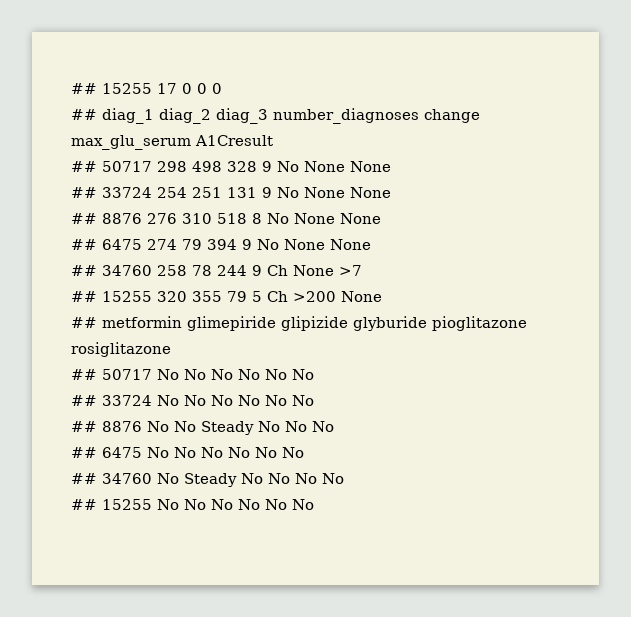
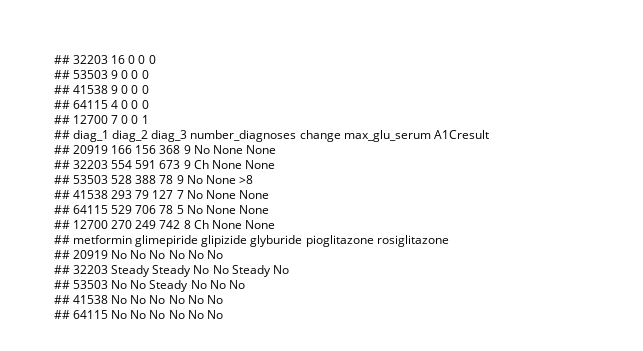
[71,83,222,94] ## 15255 17 0 0 0 -> [54,55,156,64] [54,70,149,79] [54,85,149,94] [54,100,149,109] [54,115,149,124] ## 32203 16 0 0 0 // ## 53503 9 0 0 0 // ## 41538 9 0 0 0 // ## 64115 4 0 0 0 // ## 12700 7 0 0 1
[102,161,391,172] [71,187,391,198] [71,213,381,224] [71,239,371,250] [71,265,362,276] [71,291,336,302] 50717 298 498 328 9 No None None // ## 33724 254 251 131 9 No None None // ## 8876 276 310 518 8 No None None // ## 6475 274 79 394 9 No None None // ## 34760 258 78 244 9 Ch None >7 // ## 15255 320 355 79 5 Ch >200 -> [73,145,276,154] [54,160,275,169] [54,175,253,184] [54,190,269,199] [54,205,269,214] [54,220,242,229] 20919 166 156 368 9 No None None // ## 32203 554 591 673 9 Ch None None // ## 53503 528 388 78 9 No None >8 // ## 41538 293 79 127 7 No None None // ## 64115 529 706 78 5 No None None // ## 12700 270 249 742 8 Ch None
[102,369,314,380] [71,395,314,406] [71,421,334,435] [71,447,304,458] [71,473,344,487] [71,499,314,510] 50717 No No No No No No // ## 33724 No No No No No No // ## 8876 No No Steady No No No // ## 6475 No No No No No No // ## 34760 No Steady No No No No // ## 15255 No No No No No No -> [73,250,223,259] [54,265,289,277] [54,280,245,292] [54,295,223,304] [54,310,223,319] 20919 No No No No No No // ## 32203 Steady Steady No No Steady No // ## 53503 No No Steady No No No // ## 41538 No No No No No No // ## 64115 No No No No No No

